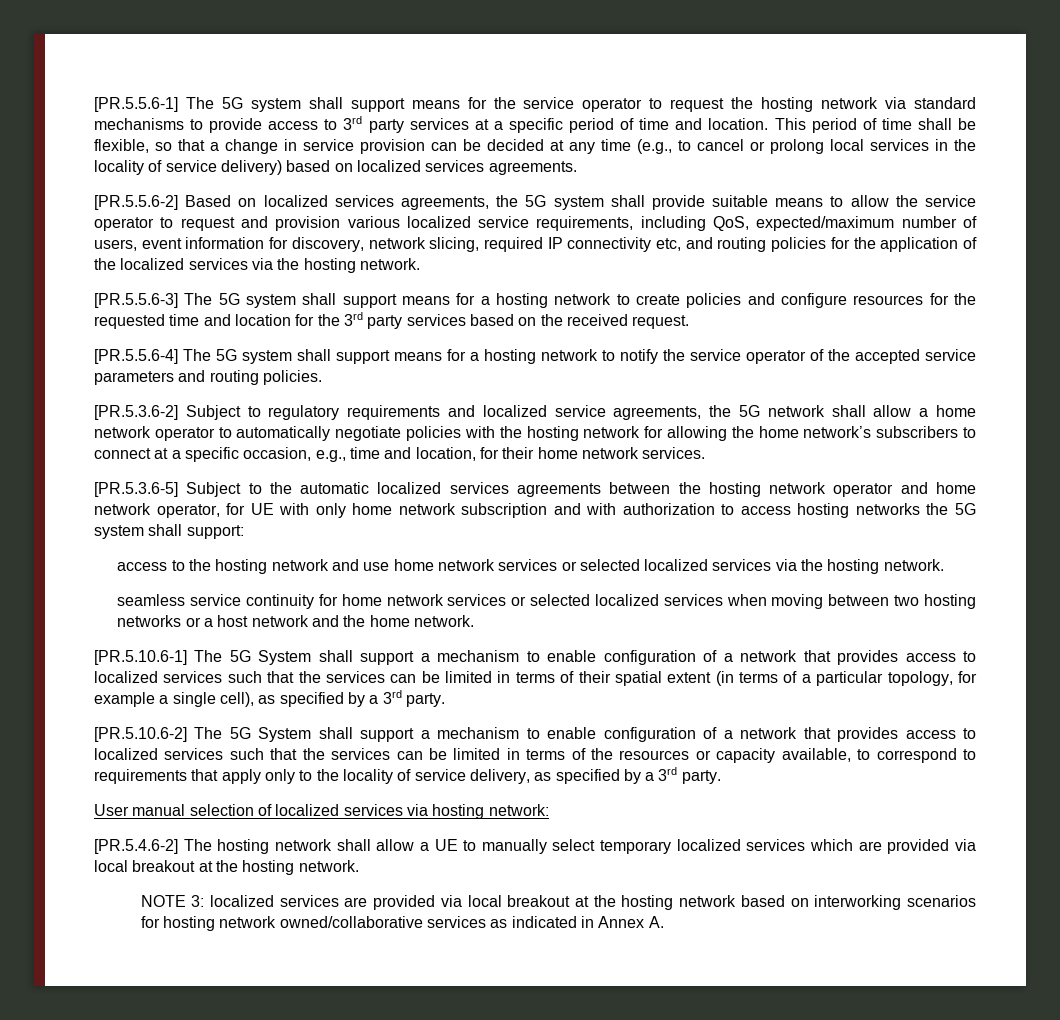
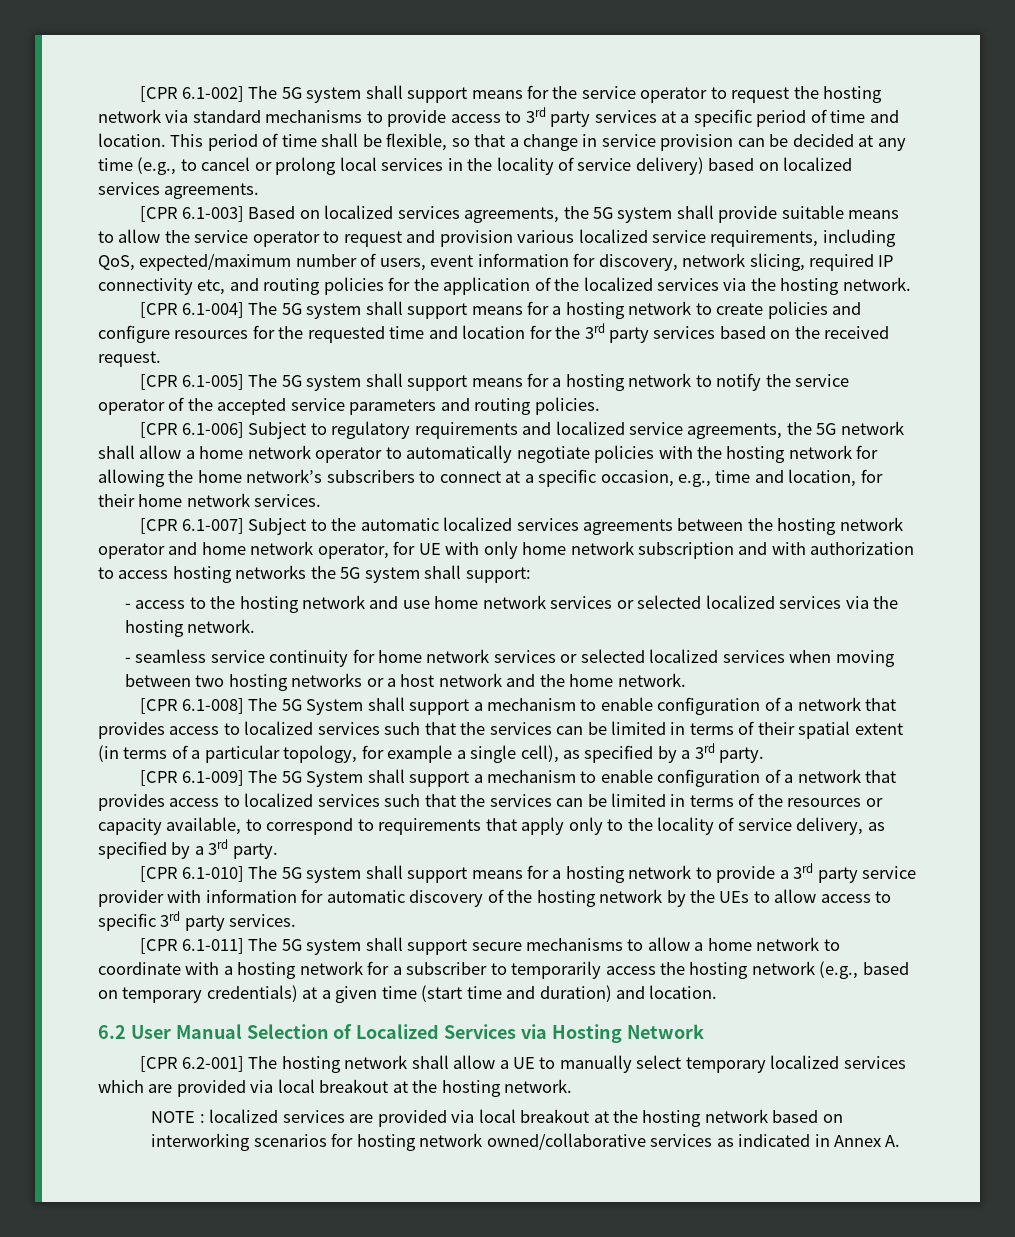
[94,97,178,112] [PR.5.5.6-1] -> [140,86,244,102] [CPR 6.1-002]
[94,195,178,210] [PR.5.5.6-2] -> [140,206,244,222] [CPR 6.1-003]
[94,293,178,308] [PR.5.5.6-3] -> [140,302,244,318] [CPR 6.1-004]
[94,349,178,364] [PR.5.5.6-4] -> [140,374,244,390] [CPR 6.1-005]
[94,405,178,420] [PR.5.3.6-2] -> [140,422,244,438] [CPR 6.1-006]
[94,482,178,497] [PR.5.3.6-5] -> [140,518,244,534] [CPR 6.1-007]
(244, 532) none -> [124,603,131,609] -
(944, 565) none -> [124,657,131,663] -
[94,650,187,665] [PR.5.10.6-1] -> [140,698,244,714] [CPR 6.1-008]
[94,727,187,742] [PR.5.10.6-2] -> [140,770,244,786] [CPR 6.1-009]
[94,804,549,819] [94,839,178,854] User manual selection of localized services via hosting network: // [PR.5.4.6-2] -> [140,863,917,883] [98,889,892,907] [98,911,297,931] [140,937,840,955] [98,961,909,979] [98,985,718,1003] [98,1024,704,1043] [140,1056,244,1072] [CPR 6.1-010] The 5G system shall support means for a hosting network to provide a 3rd party service provider with information for automatic discovery of the hosting network by the UEs to allow access to specific 3rd party services. // [CPR 6.1-011] The 5G system shall support secure mechanisms to allow a home network to coordinate with a hosting network for a subscriber to temporarily access the hosting network (e.g., based on temporary credentials) at a given time (start time and duration) and location. // 6.2 User Manual Selection of Localized Services via Hosting Network // [CPR 6.2-001]
[191,895,205,907] 3: -> [199,1114,205,1123] :

